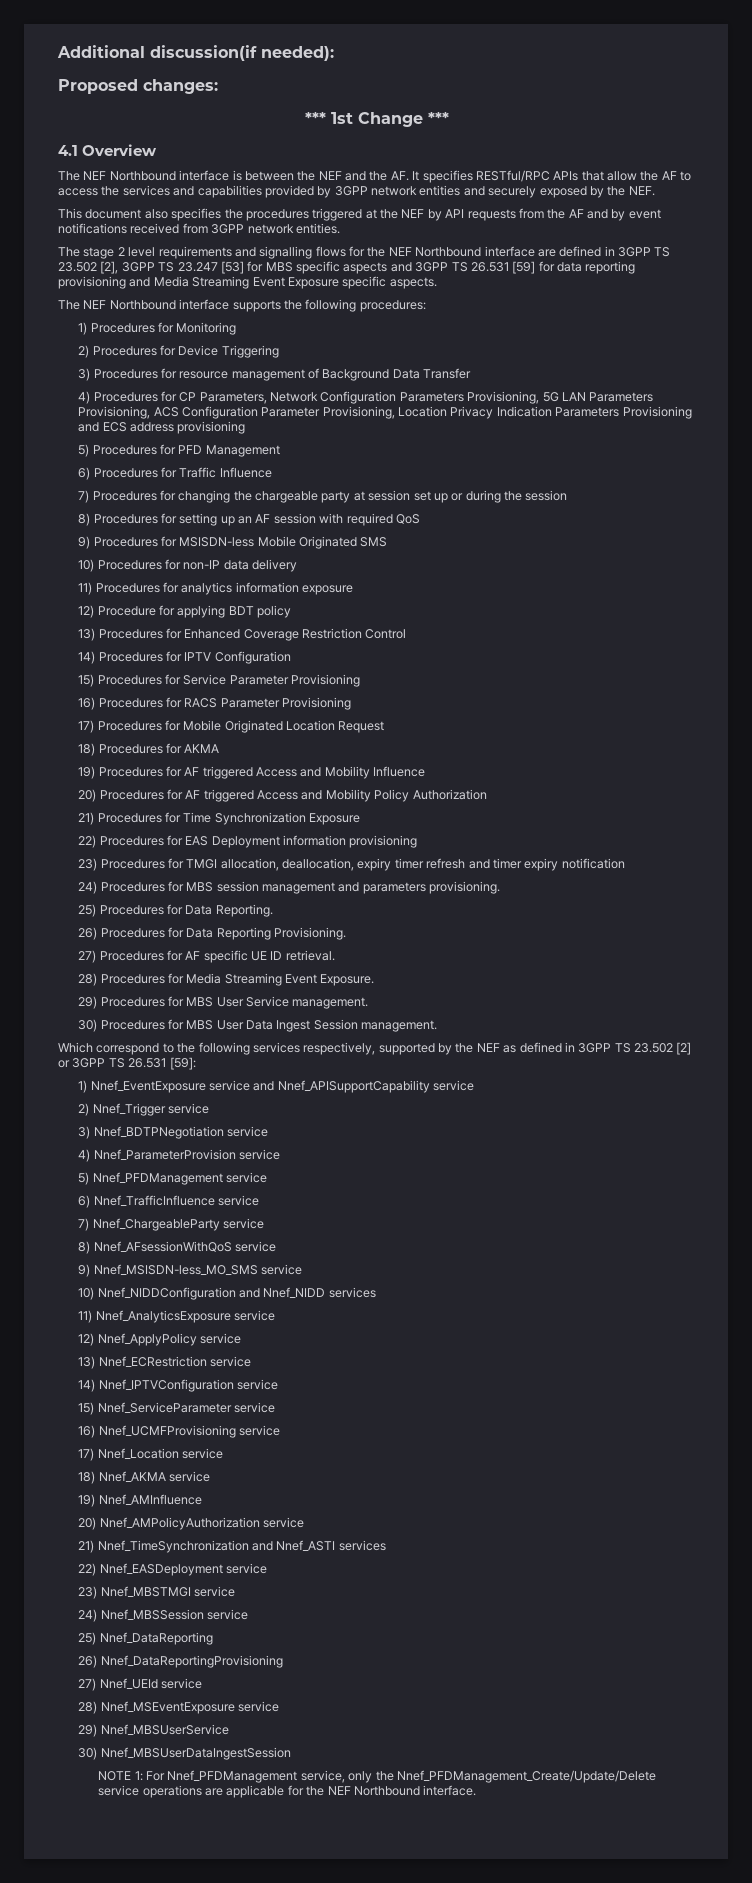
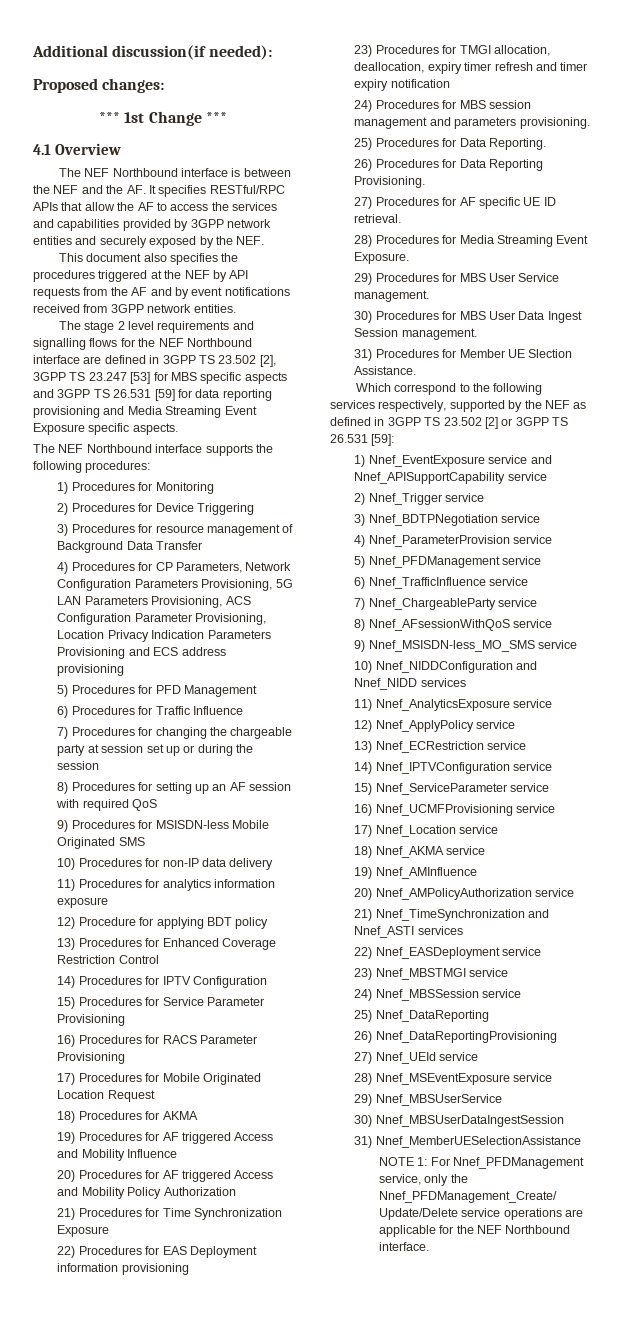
(438, 1026) none -> [354,349,573,361] [354,366,417,375] // 31) Procedures for Member UE Slection Assistance.
(291, 1753) none -> [354,1136,581,1148] // 31) Nnef_MemberUESelectionAssistance

